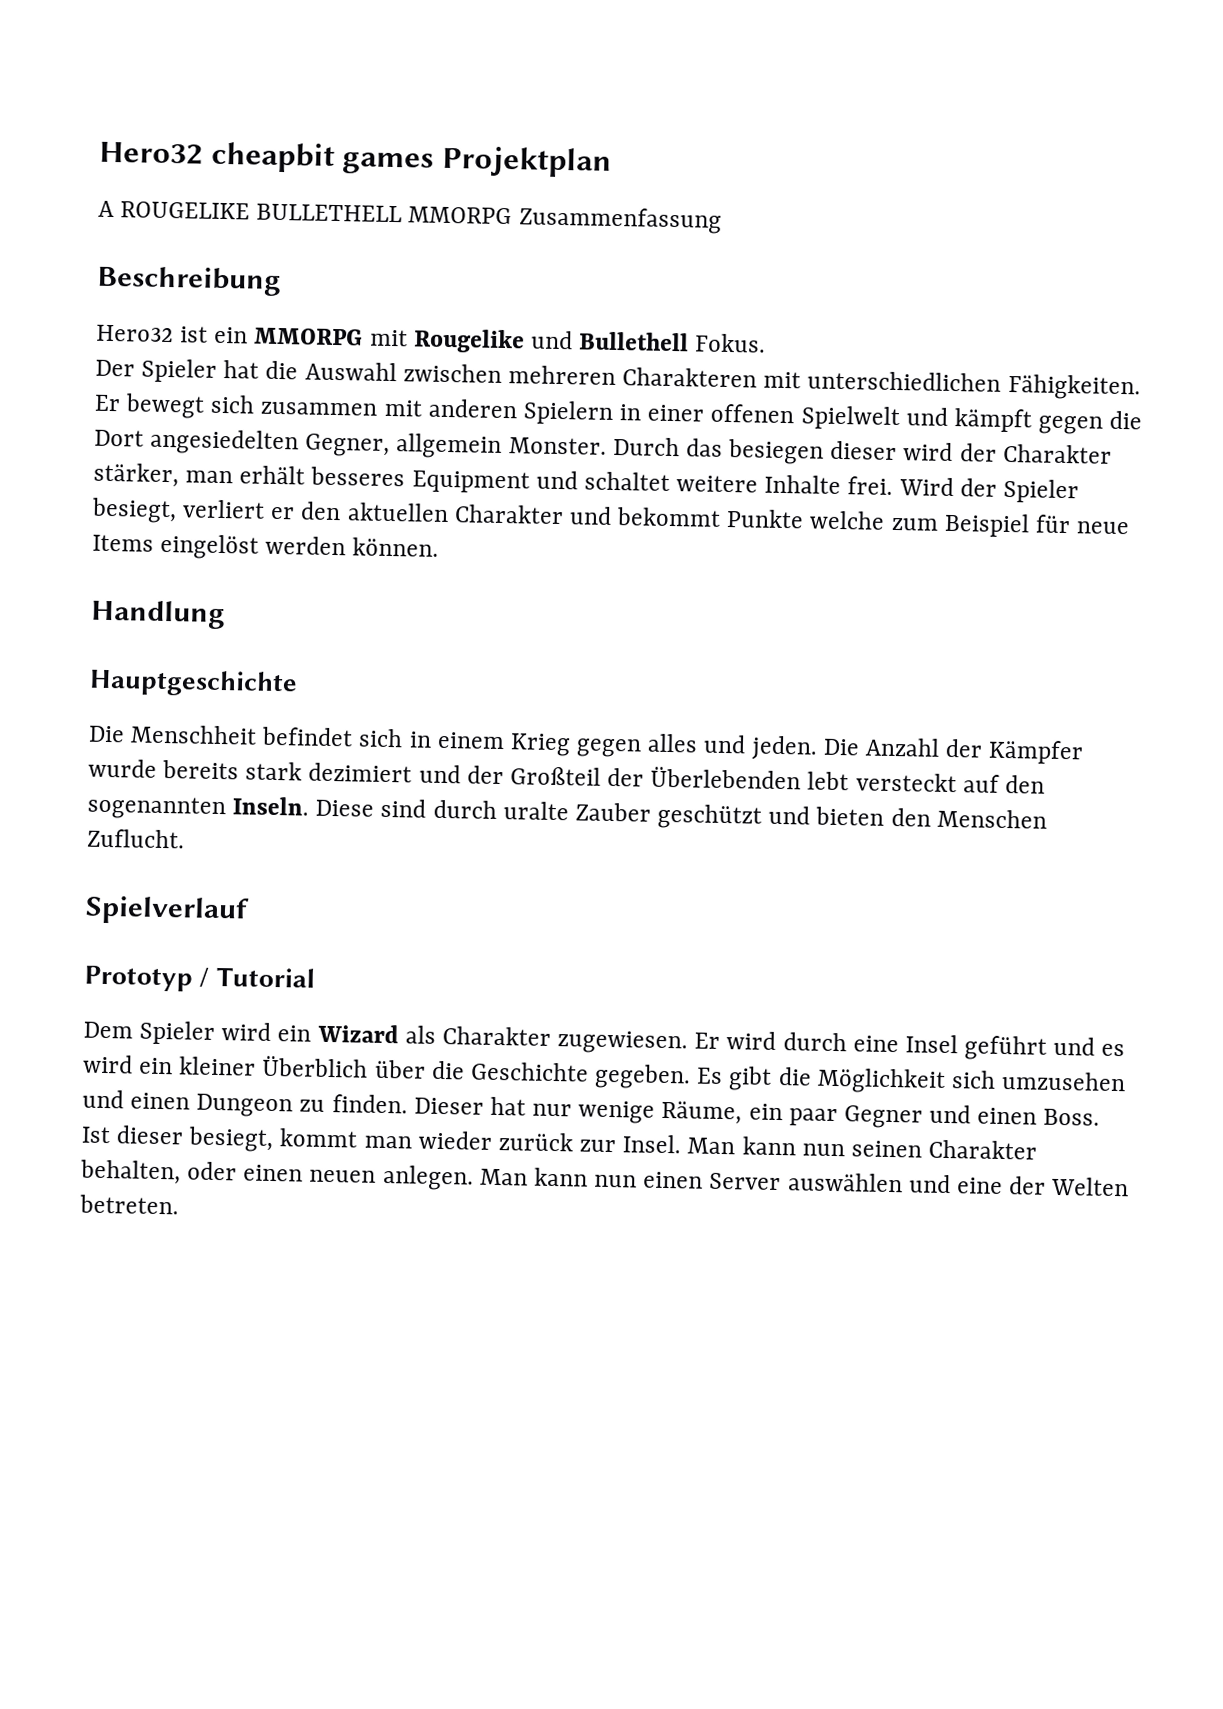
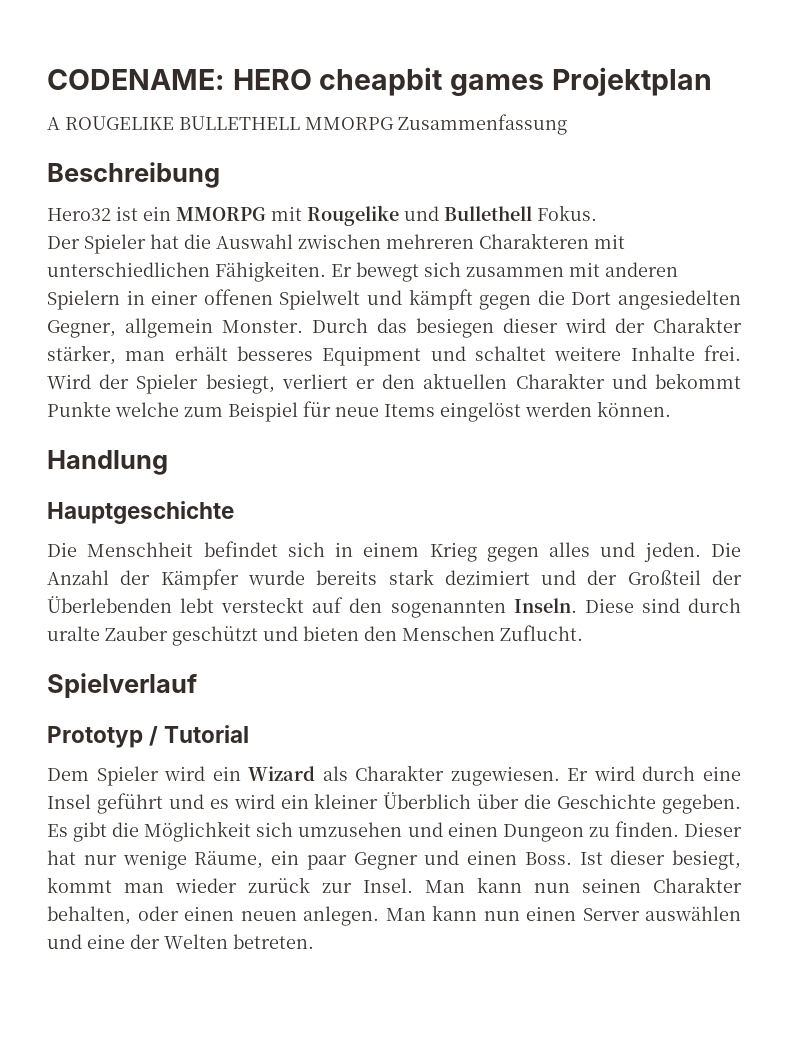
[99,141,203,165] Hero32 -> [47,69,312,90] CODENAME: HERO

